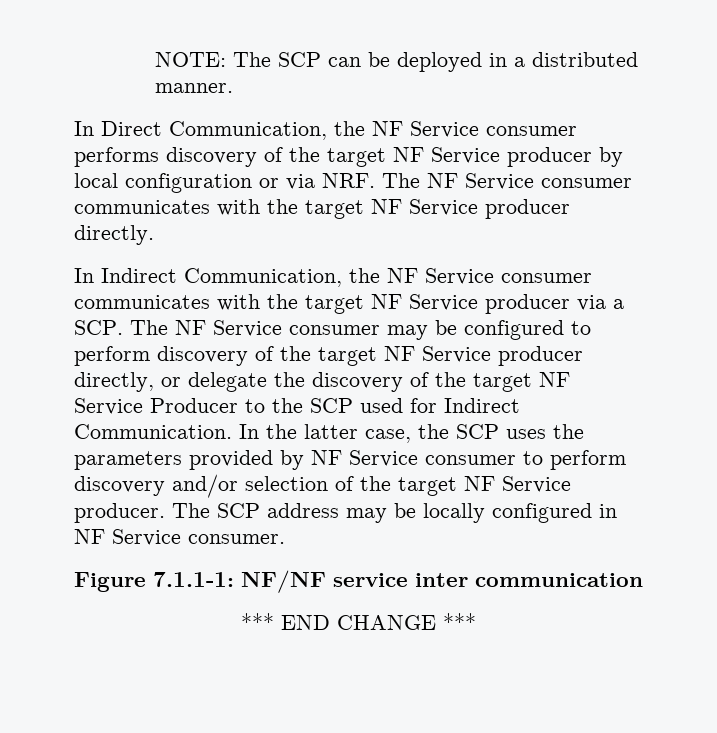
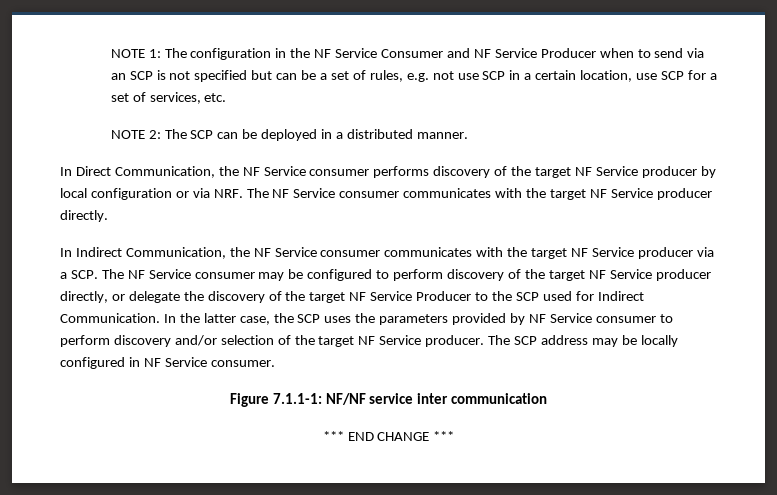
[154,52,226,67] NOTE: -> [110,48,705,60] [110,70,717,82] [110,92,227,104] [110,130,161,139] NOTE 1: The configuration in the NF Service Consumer and NF Service Producer when to send via an SCP is not specified but can be a set of rules, e.g. not use SCP in a certain location, use SCP for a set of services, etc. // NOTE 2:

